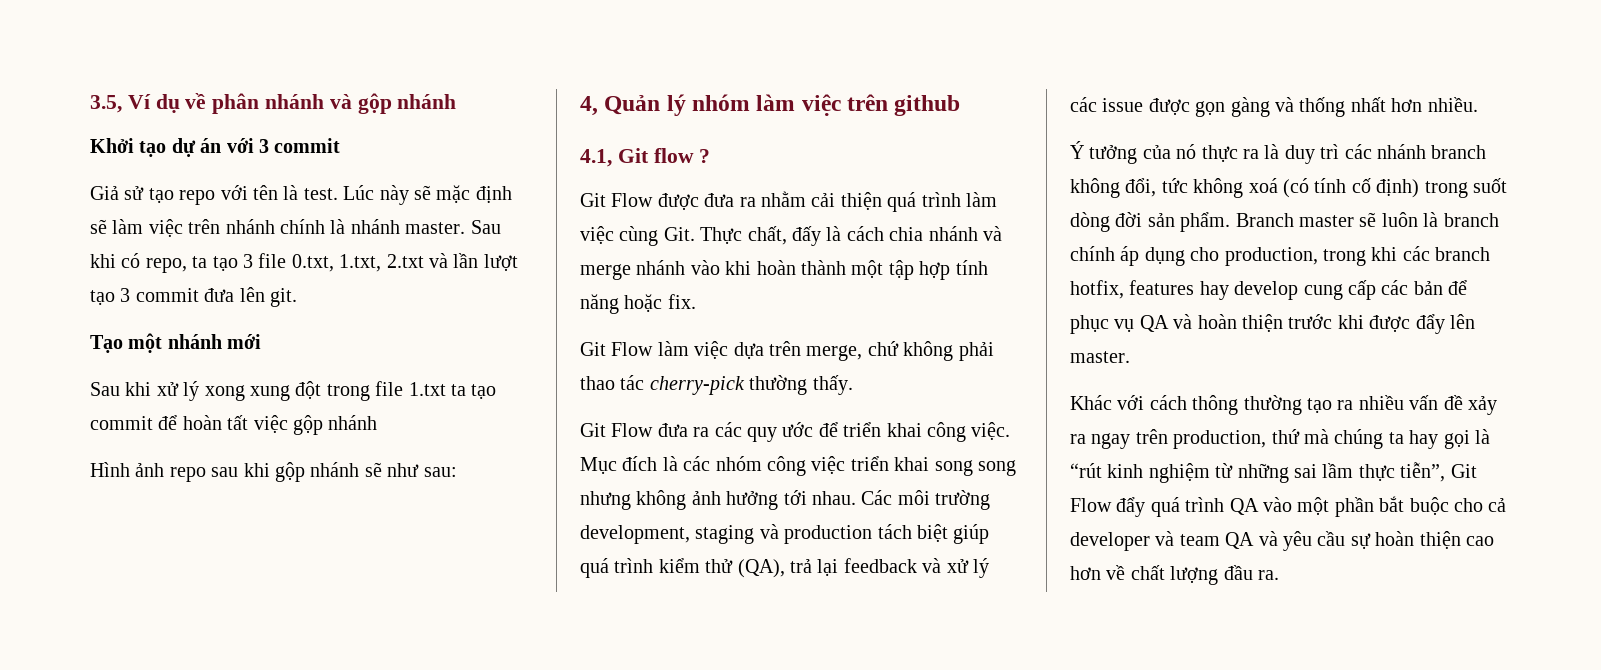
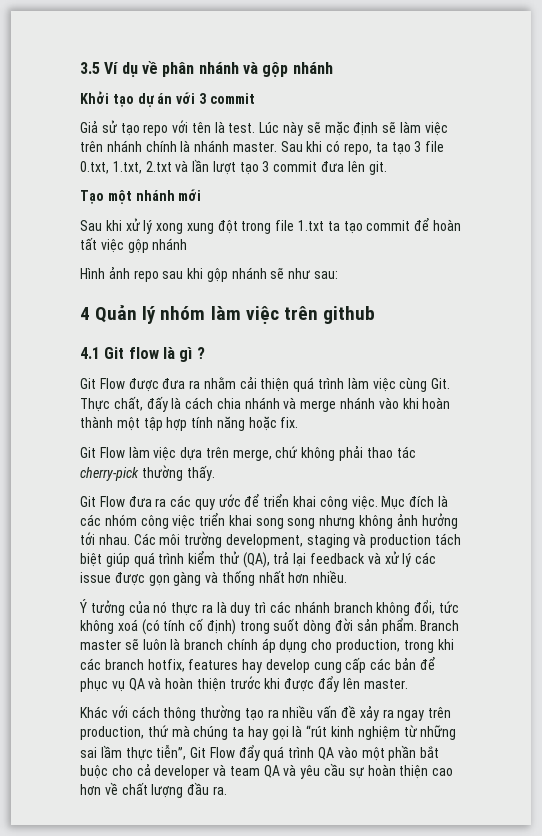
[90,95,122,113] 3.5, -> [80,62,100,74] 3.5
[580,96,598,116] 4, -> [80,307,90,320] 4
[580,149,612,167] 4.1, -> [80,347,100,359] 4.1
(694, 155) none -> [162,347,193,362] là gì

